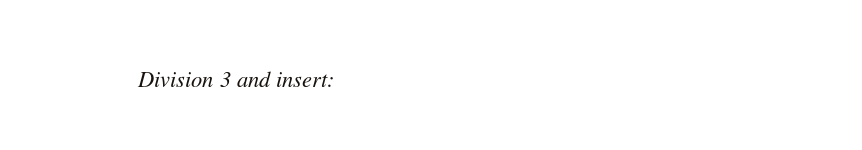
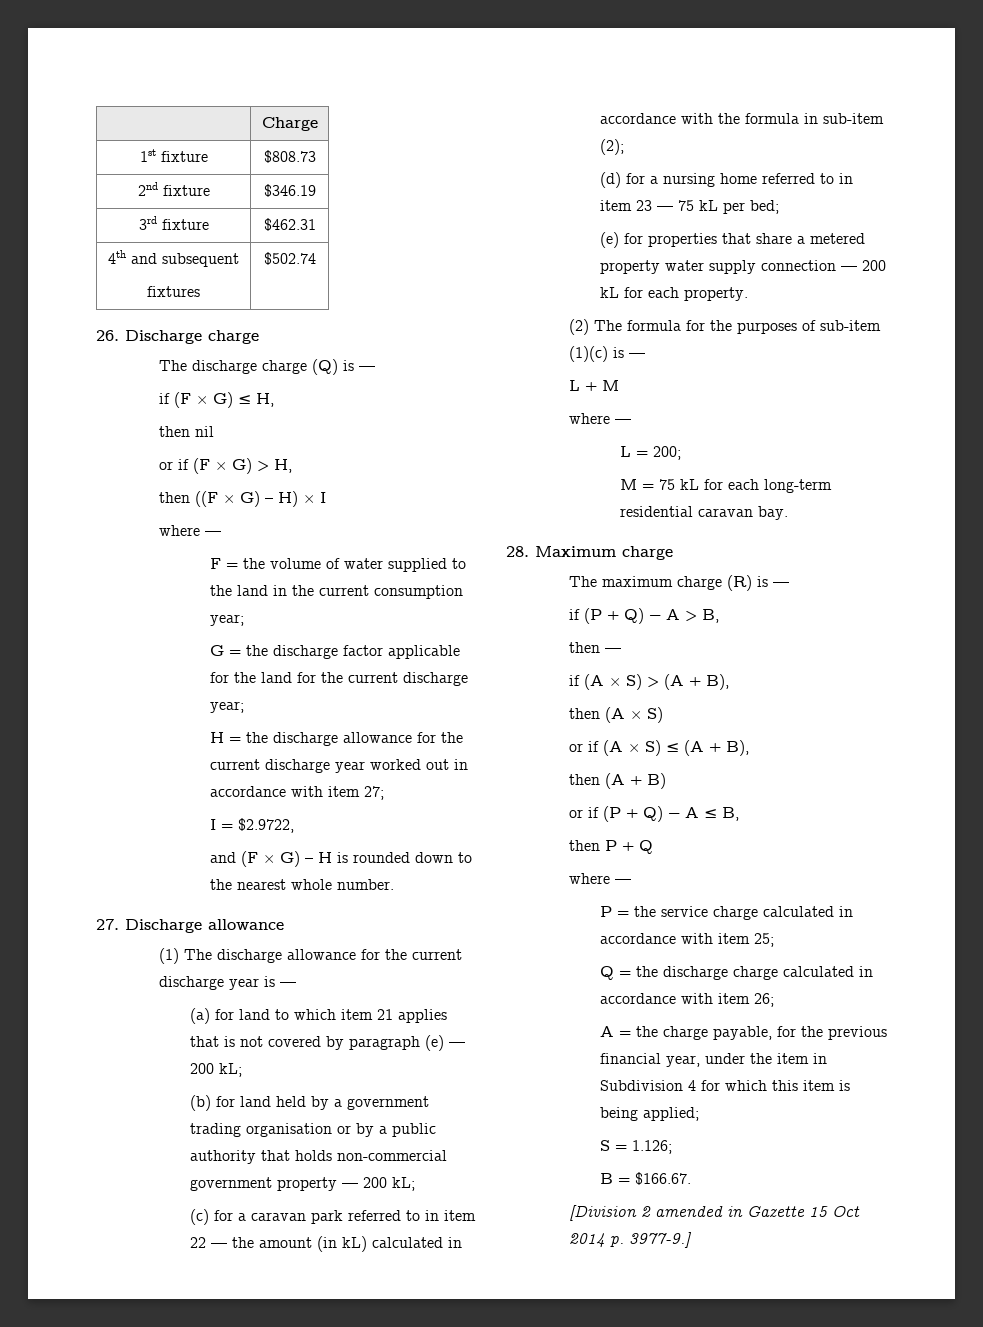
[137,71,335,87] Division 3 and insert: -> [261,117,318,131] [139,149,208,162] [263,150,316,163] [137,182,210,196] [263,184,316,197] [138,216,209,230] [263,218,316,231] [108,250,239,267] [147,286,200,297] [263,252,316,265] [96,330,259,344] [158,359,375,375] [158,392,274,408] [158,426,214,437] [158,458,292,474] [158,491,326,507] [158,525,221,536] [210,558,467,572] [210,585,464,599] [210,614,245,626] [210,645,461,659] [210,672,469,686] [210,701,245,713] [210,732,464,746] [210,759,469,773] [210,786,385,800] [210,818,295,833] [210,851,473,867] [210,879,395,890] [96,919,284,933] [158,948,462,964] [158,976,296,990] [189,1008,447,1024] [189,1035,465,1051] [189,1063,242,1077] [189,1095,429,1111] [189,1123,436,1137] [189,1150,447,1164] [189,1177,415,1191] [189,1209,476,1225] [189,1236,462,1252] [599,113,884,124] [599,139,624,155] [599,172,853,188] [599,200,779,214] [599,232,865,248] [599,260,886,274] [599,287,748,301] [568,319,881,335] [568,346,645,362] [568,380,619,391] [568,413,631,424] [620,446,682,460] [620,479,833,493] [620,506,789,520] [506,546,673,560] [568,575,789,591] [568,608,719,624] [568,642,621,653] [568,674,729,690] [568,707,663,723] [568,740,749,756] [568,773,666,789] [568,806,739,822] [568,840,653,854] [568,873,631,884] [599,906,853,920] [599,933,774,947] [599,966,873,980] [599,993,774,1007] [599,1026,887,1040] [599,1053,827,1067] [599,1080,850,1091] [599,1107,699,1121] [599,1140,672,1154] [599,1172,691,1185] [568,1205,860,1221] [568,1232,692,1248] | Charge // 1st fixture | $808.73 // 2nd fixture | $346.19 // 3rd fixture | $462.31 // 4th and subsequent // fixtures | $502.74 // 26. Discharge charge // The discharge charge (Q) is — // if (F × G) ≤ H, // then nil // or if (F × G) > H, // then ((F × G) – H) × I // where — // F = the volume of water supplied to the land in the current consumption year; // G = the discharge factor applicable for the land for the current discharge year; // H = the discharge allowance for the current discharge year worked out in accordance with item 27; // I = $2.9722, // and (F × G) – H is rounded down to the nearest whole number. // 27. Discharge allowance // (1) The discharge allowance for the current discharge year is — // (a) for land to which item 21 applies that is not covered by paragraph (e) — 200 kL; // (b) for land held by a government trading organisation or by a public authority that holds non-commercial government property — 200 kL; // (c) for a caravan park referred to in item 22 — the amount (in kL) calculated in accordance with the formula in sub-item (2); // (d) for a nursing home referred to in item 23 — 75 kL per bed; // (e) for properties that share a metered property water supply connection — 200 kL for each property. // (2) The formula for the purposes of sub-item (1)(c) is — // L + M // where — // L = 200; // M = 75 kL for each long-term residential caravan bay. // 28. Maximum charge // The maximum charge (R) is — // if (P + Q) − A > B, // then — // if (A × S) > (A + B), // then (A × S) // or if (A × S) ≤ (A + B), // then (A + B) // or if (P + Q) − A ≤ B, // then P + Q // where — // P = the service charge calculated in accordance with item 25; // Q = the discharge charge calculated in accordance with item 26; // A = the charge payable, for the previous financial year, under the item in Subdivision 4 for which this item is being applied; // S = 1.126; // B = $166.67. // [Division 2 amended in Gazette 15 Oct 2014 p. 3977-9.]

